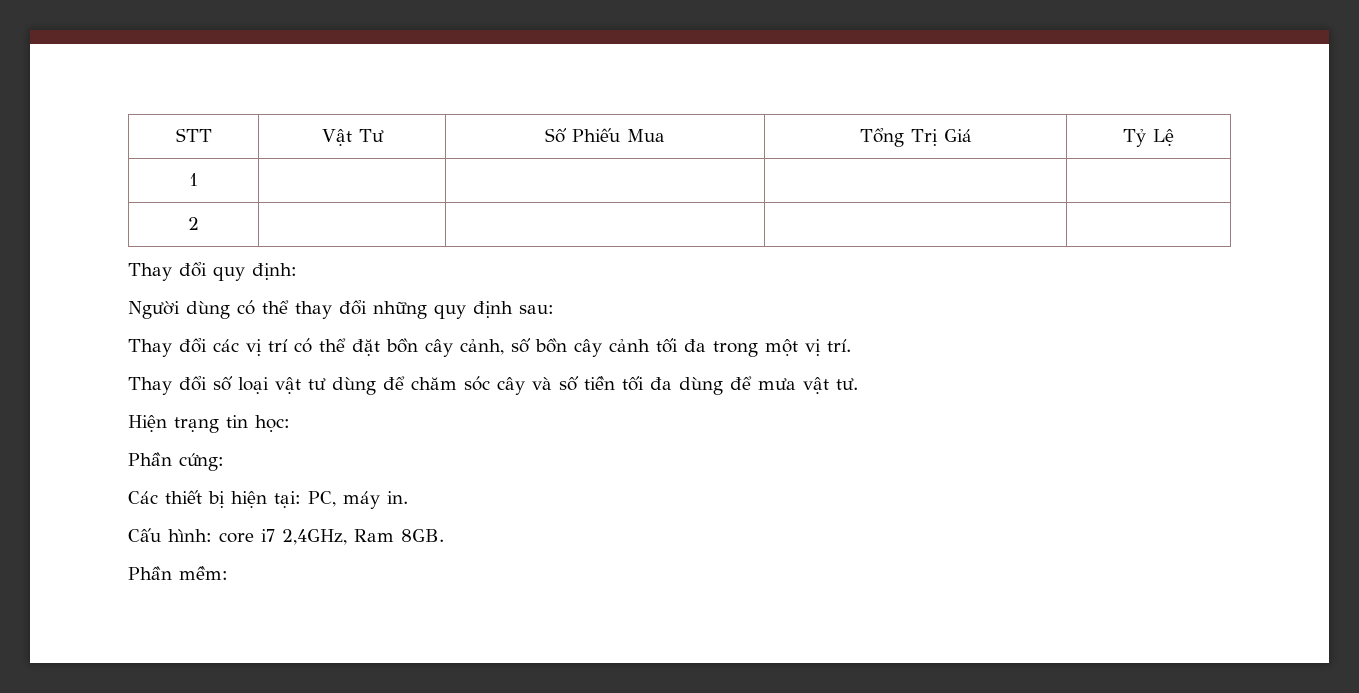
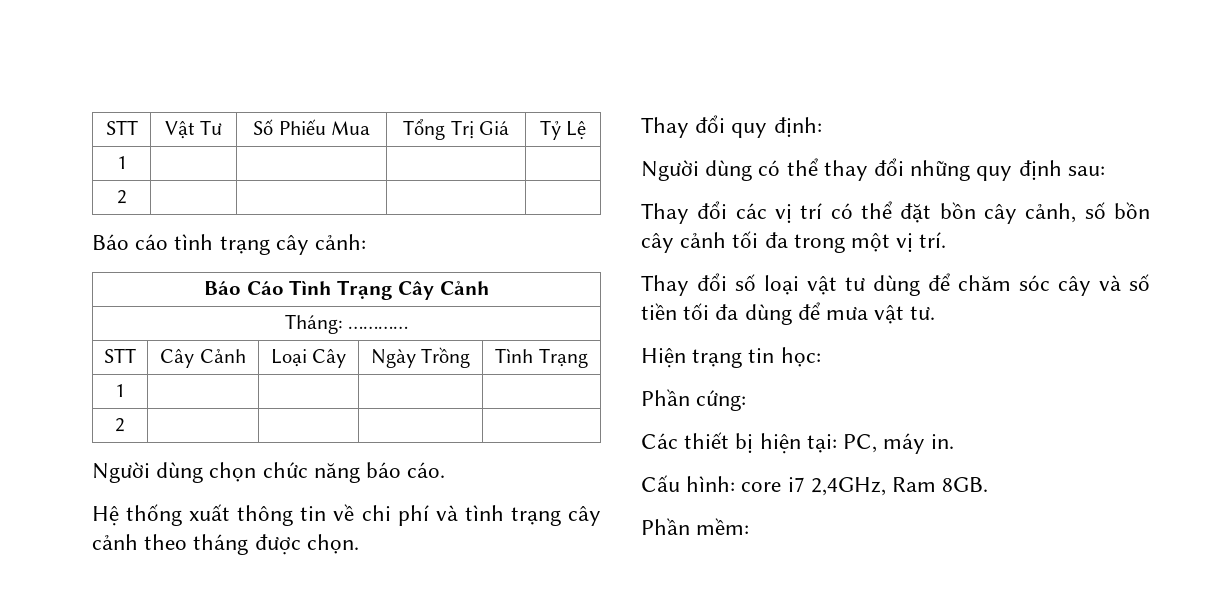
(199, 223) none -> [92,234,367,255] [204,280,489,300] [284,314,409,334] [104,348,136,363] [160,349,246,368] [270,349,347,368] [370,347,471,368] [495,348,588,368] [115,384,125,397] [115,418,125,432] [92,462,446,483] [92,504,601,526] [92,534,359,555] // Báo cáo tình trạng cây cảnh: // Báo Cáo Tình Trạng Cây Cảnh // Tháng: ………… // STT | Cây Cảnh | Loại Cây | Ngày Trồng | Tình Trạng // 1 | | | | // 2 | | | | // Người dùng chọn chức năng báo cáo. // Hệ thống xuất thông tin về chi phí và tình trạng cây cảnh theo tháng được chọn.

